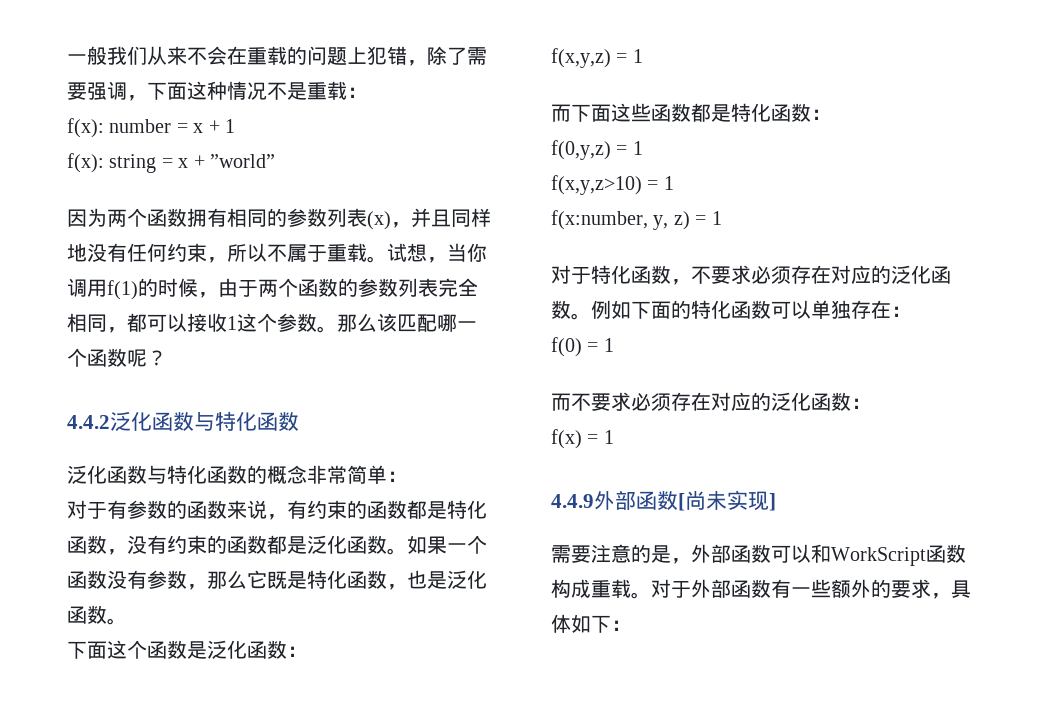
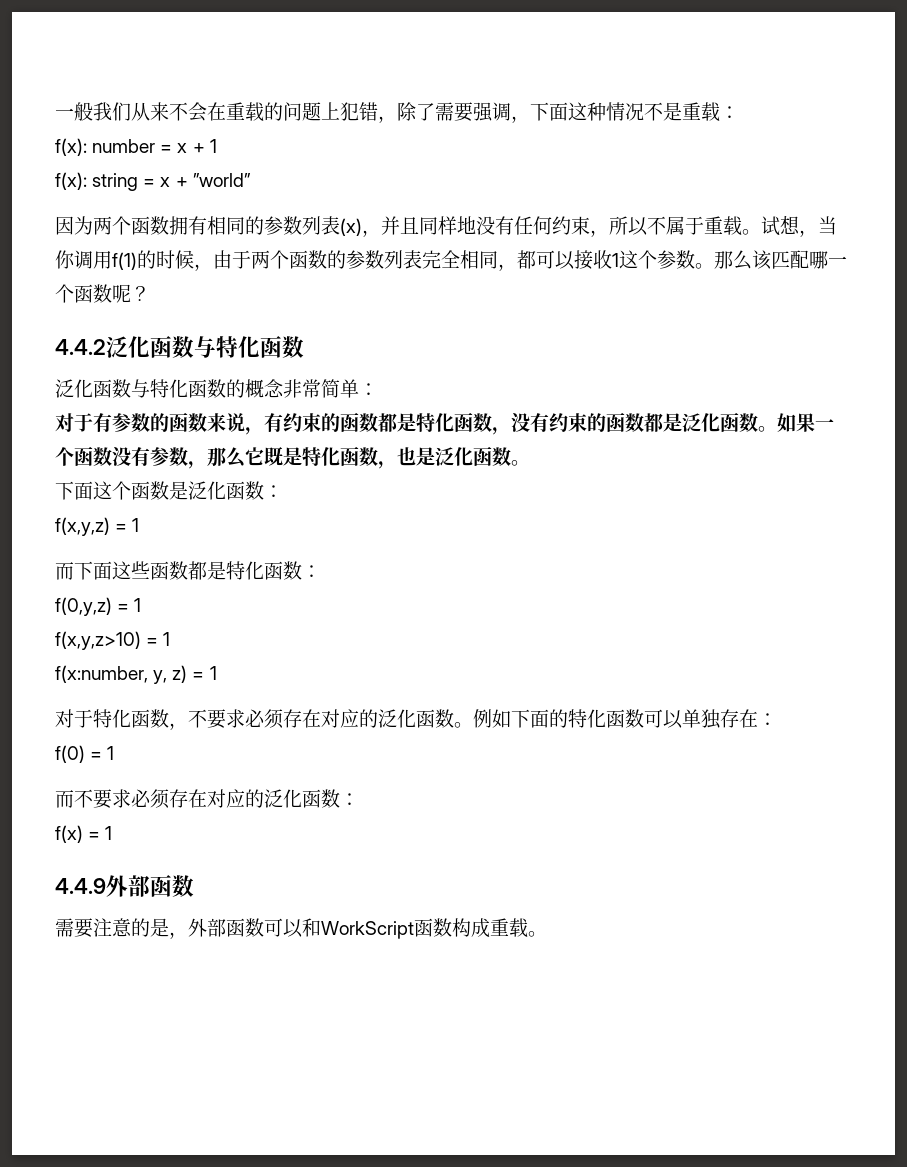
[678,490,776,511] [尚未实现] -> (194, 886) none
[651,579,971,599] [551,614,631,633] 对于外部函数有一些额外的要求，具体如下： -> (547, 934) none

